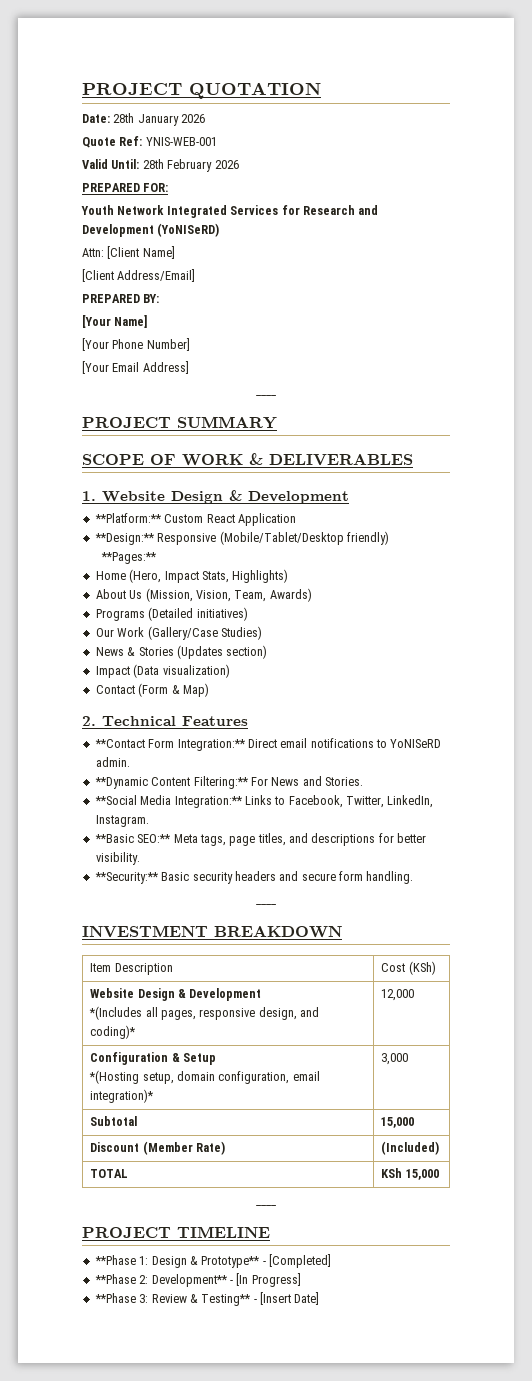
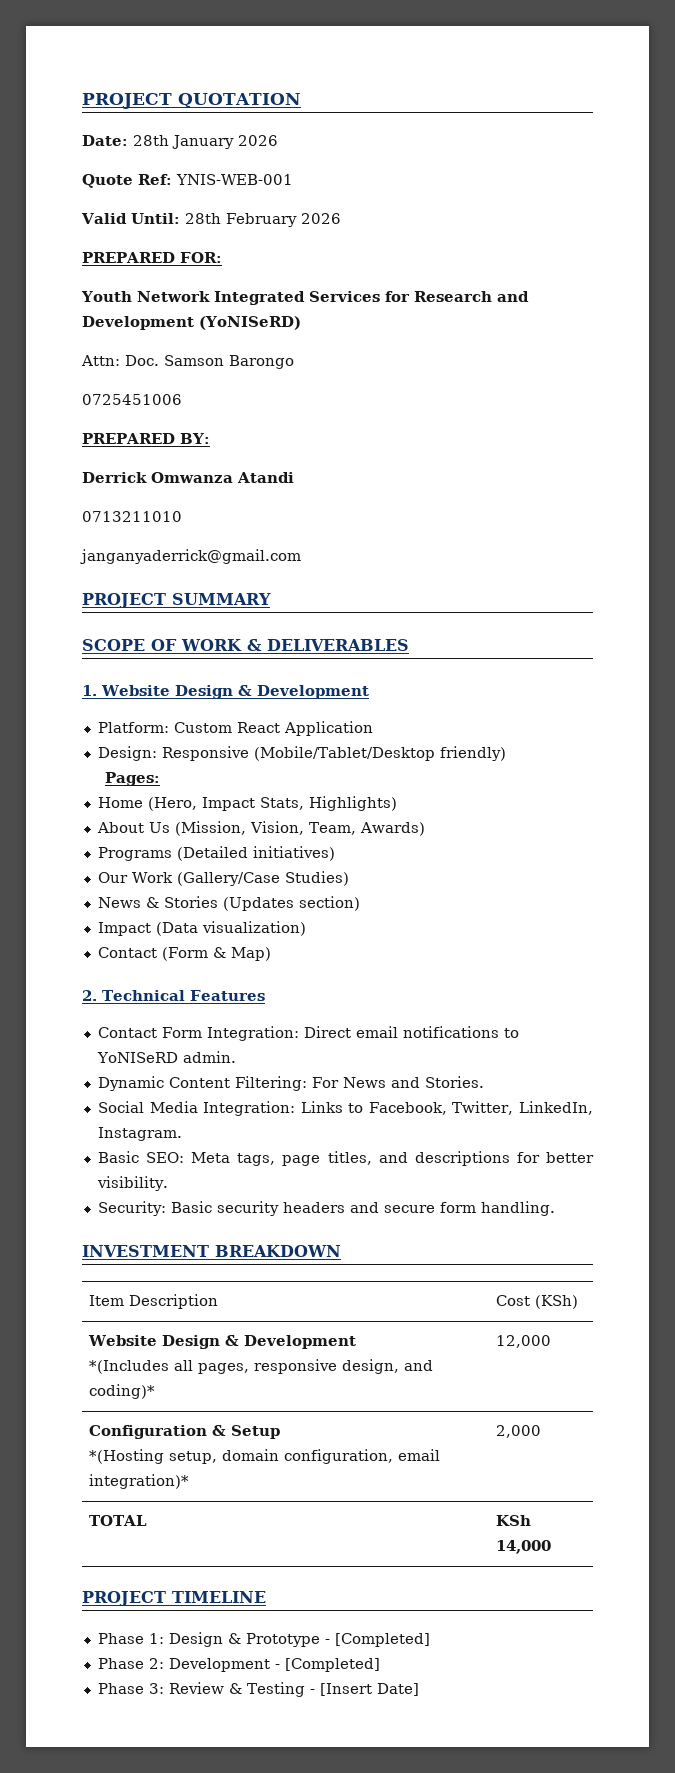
[107,246,175,259] [82,269,196,282] [82,294,160,303] [82,315,148,328] [82,338,190,351] [82,361,189,374] [256,395,276,396] [Client Name] // [Client Address/Email] // PREPARED BY: // [Your Name] // [Your Phone Number] // [Your Email Address] // ____ -> [125,355,294,369] [82,394,182,405] [82,433,210,444] [82,472,294,483] [82,511,182,522] [80,549,301,564] Doc. Samson Barongo // 0725451006 // PREPARED BY: // Derrick Omwanza Atandi // 0713211010 // janganyaderrick@gmail.com
[94,513,162,523] **Platform:** -> [97,722,169,733] Platform:
[94,533,155,545] **Design:** -> [97,746,157,761] Design:
[100,552,157,564] **Pages:** -> [105,772,161,786] Pages:
[94,739,246,751] **Contact Form Integration:** -> [97,1026,299,1041] Contact Form Integration:
[94,776,249,789] **Dynamic Content Filtering:** -> [97,1076,307,1091] Dynamic Content Filtering:
[94,795,243,808] **Social Media Integration:** -> [97,1101,296,1116] Social Media Integration:
[94,834,172,843] **Basic SEO:** -> [97,1151,185,1163] Basic SEO:
[94,872,159,884] **Security:** -> [97,1201,166,1216] Security:
[256,904,276,905] // ____ -> (555, 1208) none
[381,1053,409,1065] [90,1116,138,1126] [381,1117,415,1128] [90,1141,225,1155] [381,1141,440,1155] 3,000 // Subtotal | 15,000 // Discount (Member Rate) | (Included) -> [496,1425,542,1438] 2,000
[405,1169,439,1180] [256,1205,276,1206] 15,000 // ____ -> [496,1540,552,1554] 14,000
[94,1255,136,1265] **Phase -> [97,1633,144,1644] Phase
[201,1254,331,1268] [94,1273,301,1287] [94,1293,136,1303] Prototype** - [Completed] // **Phase 2: Development** - [In Progress] // **Phase -> [245,1633,430,1647] [97,1658,380,1672] [97,1683,144,1694] Prototype - [Completed] // Phase 2: Development - [Completed] // Phase
[201,1294,252,1306] Testing** -> [246,1682,305,1697] Testing

